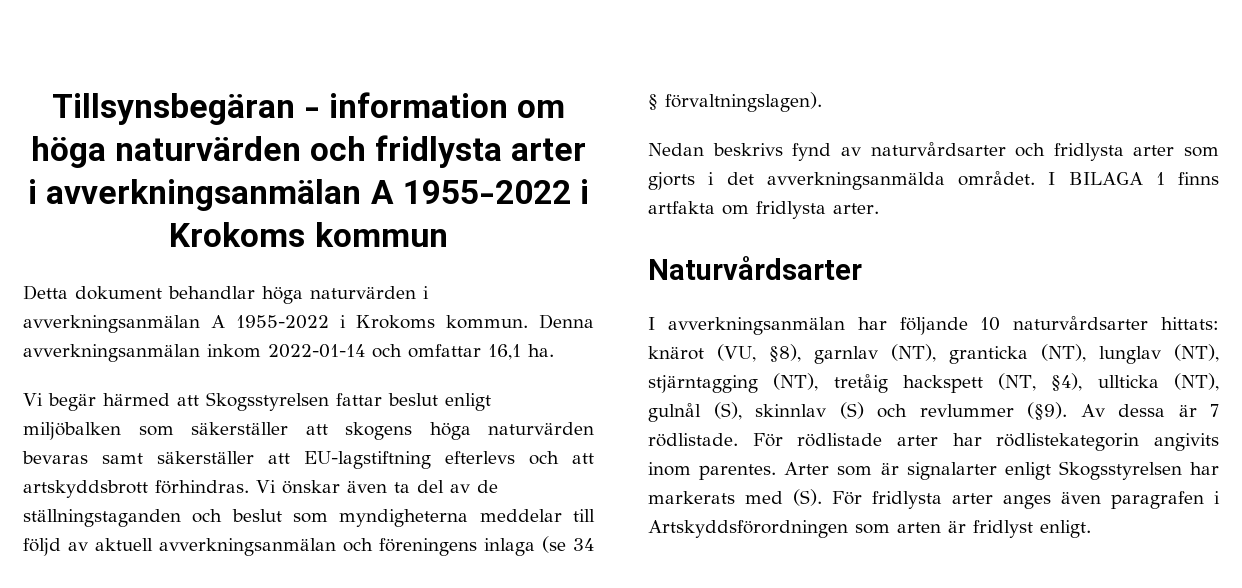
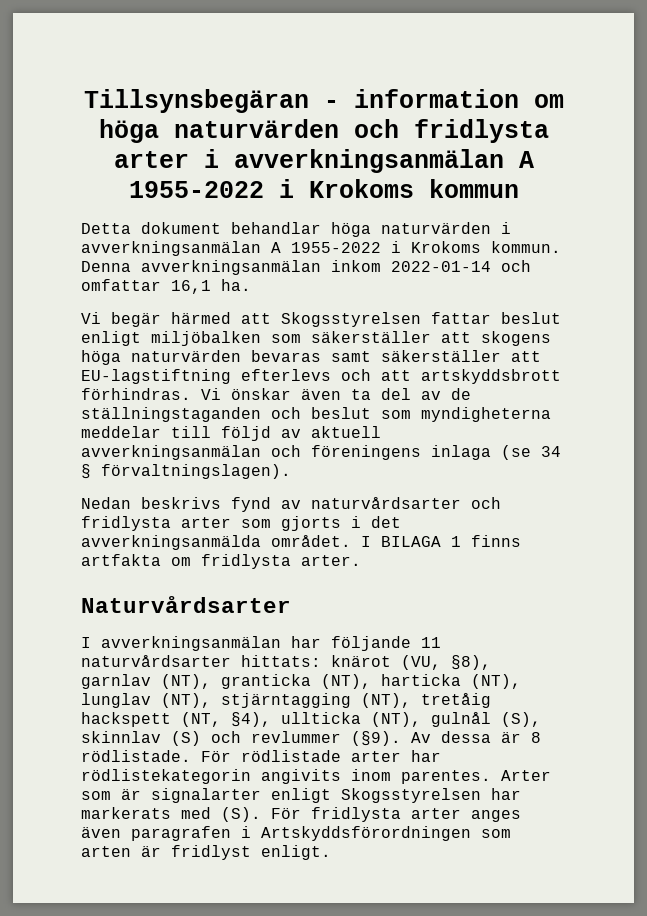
[980,317,1001,331] 10 -> [421,637,441,648] 11
(1086, 353) none -> [381,674,521,689] harticka (NT),
[1210,404,1219,417] 7 -> [531,732,541,743] 8

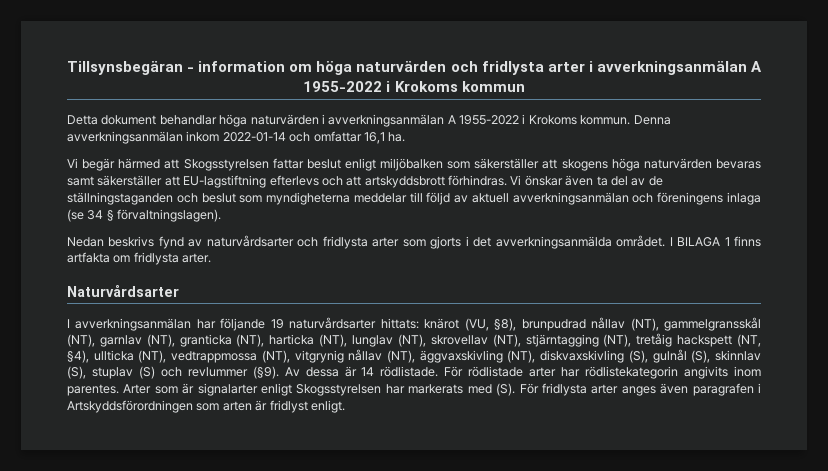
[421,637,441,648] 11 -> [270,319,284,329] 19
(491, 662) none -> [521,317,761,331] [67,334,95,347] brunpudrad nållav (NT), gammelgransskål (NT),
(211, 700) none -> [430,334,521,347] skrovellav (NT),
(421, 719) none -> [171,349,648,363] vedtrappmossa (NT), vitgrynig nållav (NT), äggvaxskivling (NT), diskvaxskivling (S),
(161, 737) none -> [67,366,133,379] (S), stuplav
[531,732,541,743] 8 -> [361,367,375,376] 14

